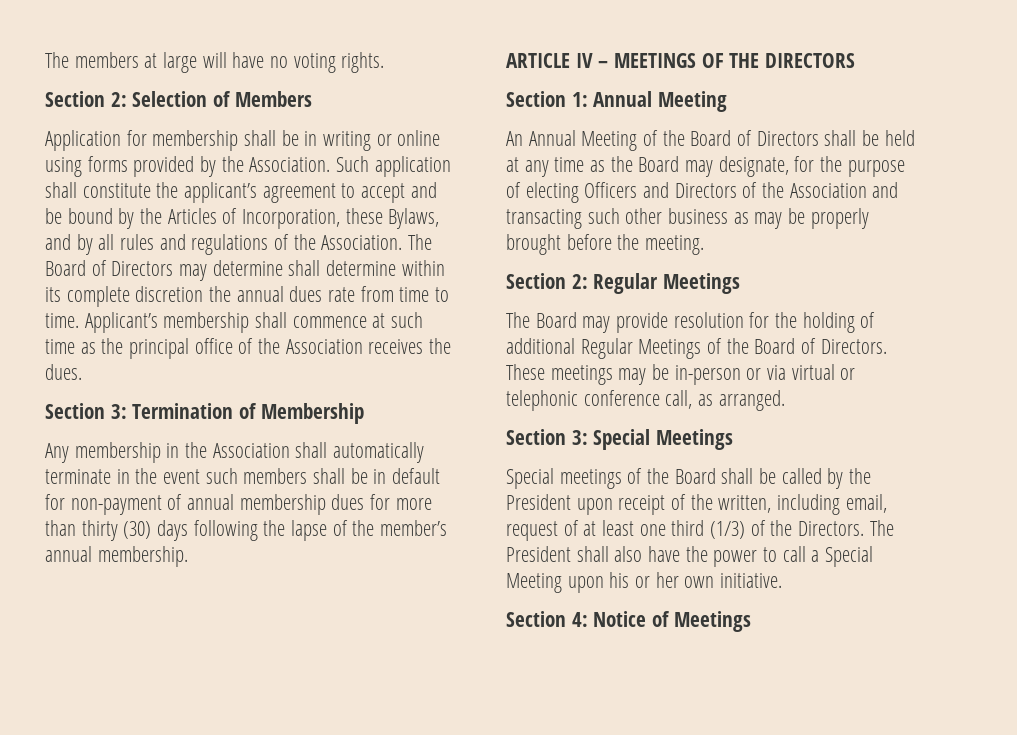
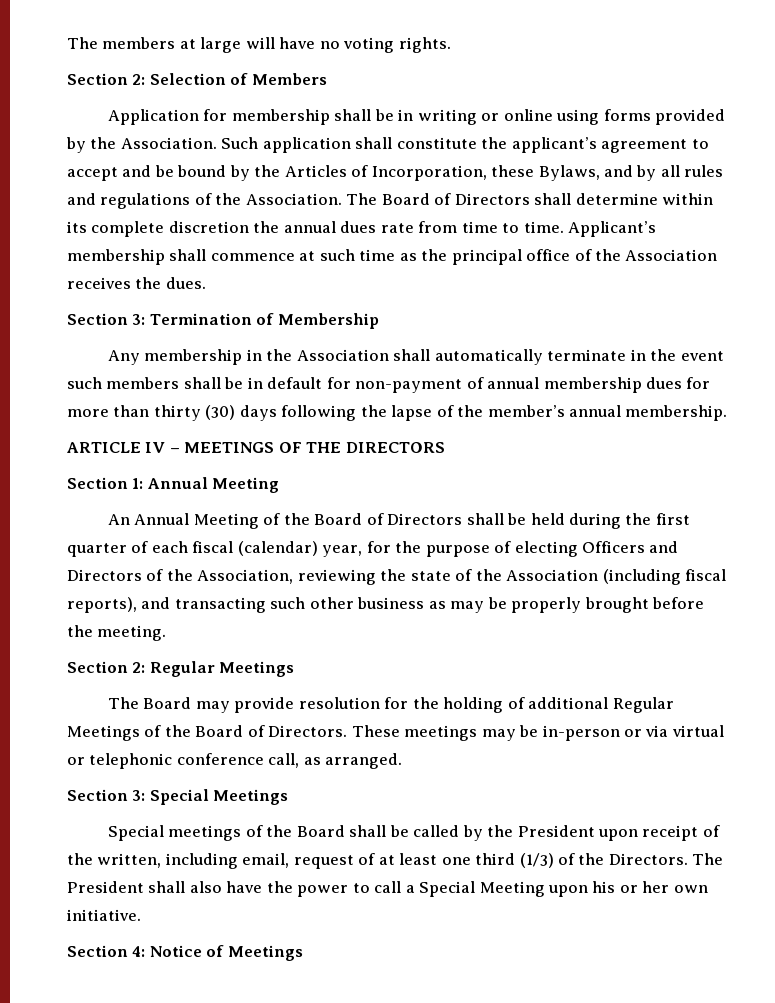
[179,260,283,281] may determine -> (530, 199) none
[506,156,789,177] at any time as the Board may designate, -> [568,513,690,529] [67,541,363,557] during the first quarter of each fiscal (calendar) year,
[789,183,867,198] Association -> [197,569,727,585] [67,597,137,613] Association, reviewing the state of the Association (including fiscal reports),

